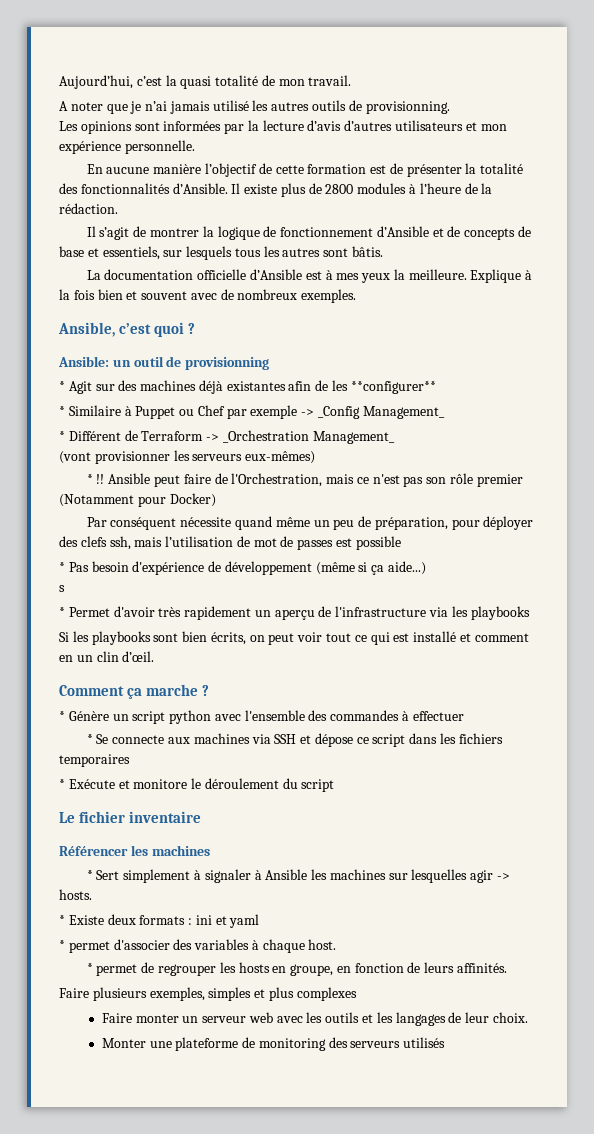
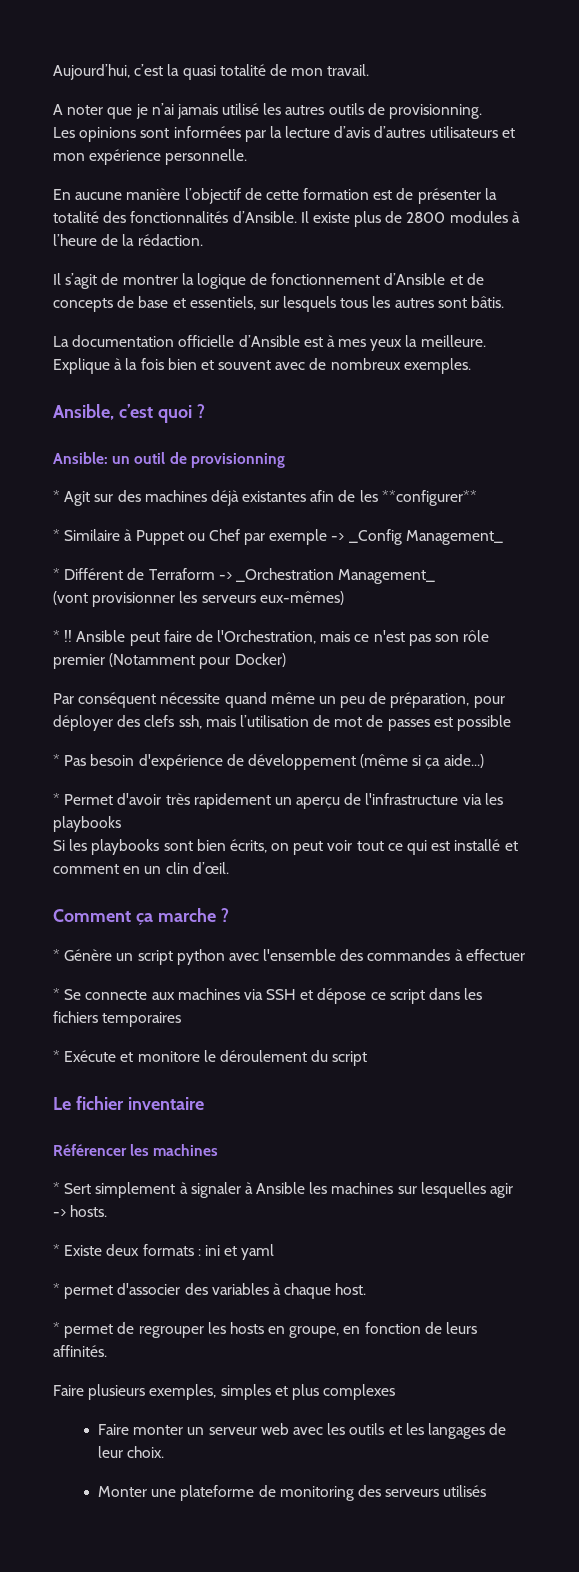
[59,585,65,592] // s -> (484, 761) none

